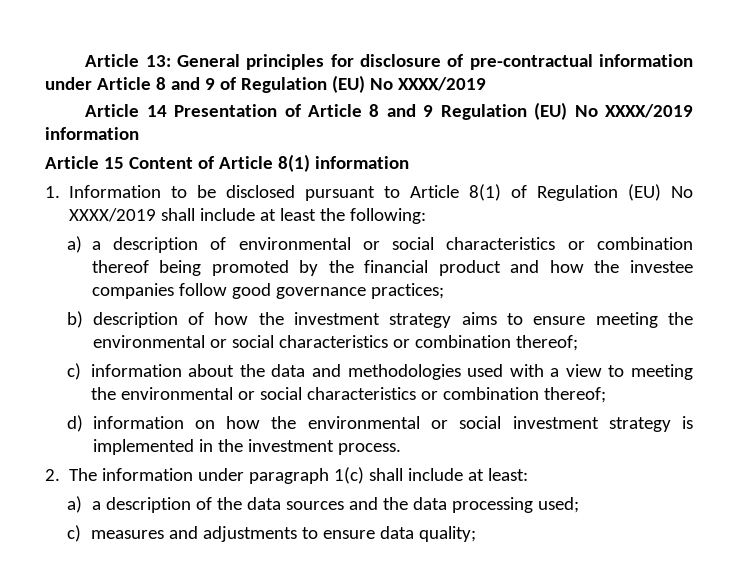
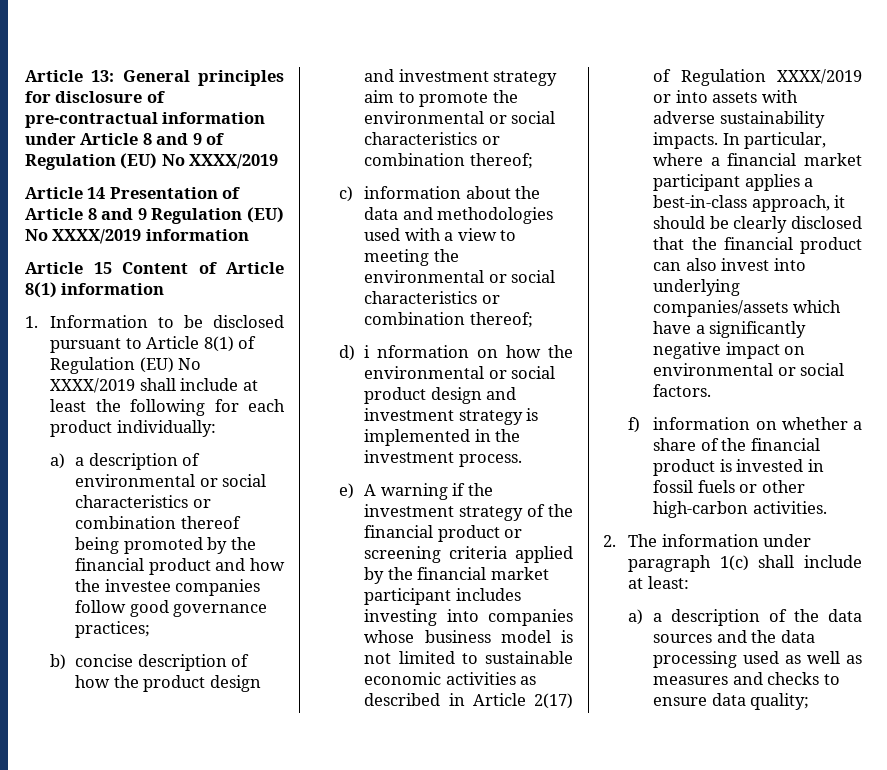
[350,208,427,224] following: -> [130,399,285,416] [50,420,216,437] following for each product individually:
(84, 319) none -> [75,654,134,667] concise
[294,312,658,328] investment strategy aims to ensure meeting -> [143,675,261,692] [364,69,558,86] [364,90,489,107] product design and investment strategy aim to promote
[92,416,184,429] information -> [364,345,470,358] i nformation
(502, 422) none -> [364,387,517,404] product design and
(401, 449) none -> [339,483,493,500] [364,504,573,521] [364,525,523,542] [364,546,573,563] [364,567,549,584] [364,588,521,605] [364,609,573,626] [364,630,573,643] [364,651,573,664] [364,672,537,685] [364,693,573,709] [653,69,862,86] [653,90,798,103] [653,111,825,128] [653,132,827,149] [653,153,862,166] [653,174,814,191] [653,195,846,212] [653,216,862,233] [653,237,862,254] [653,258,806,271] [653,279,741,296] [653,300,841,317] [653,321,807,338] [653,342,806,359] [653,363,845,376] [653,384,712,397] [628,417,862,433] [653,438,820,451] [653,459,824,476] [653,480,805,493] [653,501,827,518] // e) A warning if the investment strategy of the financial product or screening criteria applied by the financial market participant includes investing into companies whose business model is not limited to sustainable economic activities as described in Article 2(17) of Regulation XXXX/2019 or into assets with adverse sustainability impacts. In particular, where a financial market participant applies a best-in-class approach, it should be clearly disclosed that the financial product can also invest into underlying companies/assets which have a significantly negative impact on environmental or social factors. // f) information on whether a share of the financial product is invested in fossil fuels or other high-carbon activities.
[537,497,579,513] [67,525,82,542] used; // c) -> [743,651,862,664] used as well as
[202,526,297,542] adjustments -> [767,672,820,685] checks

